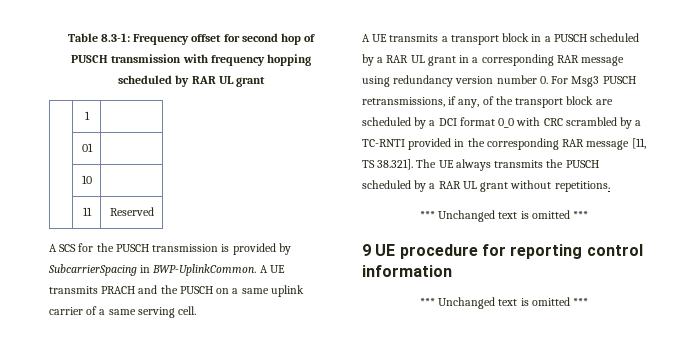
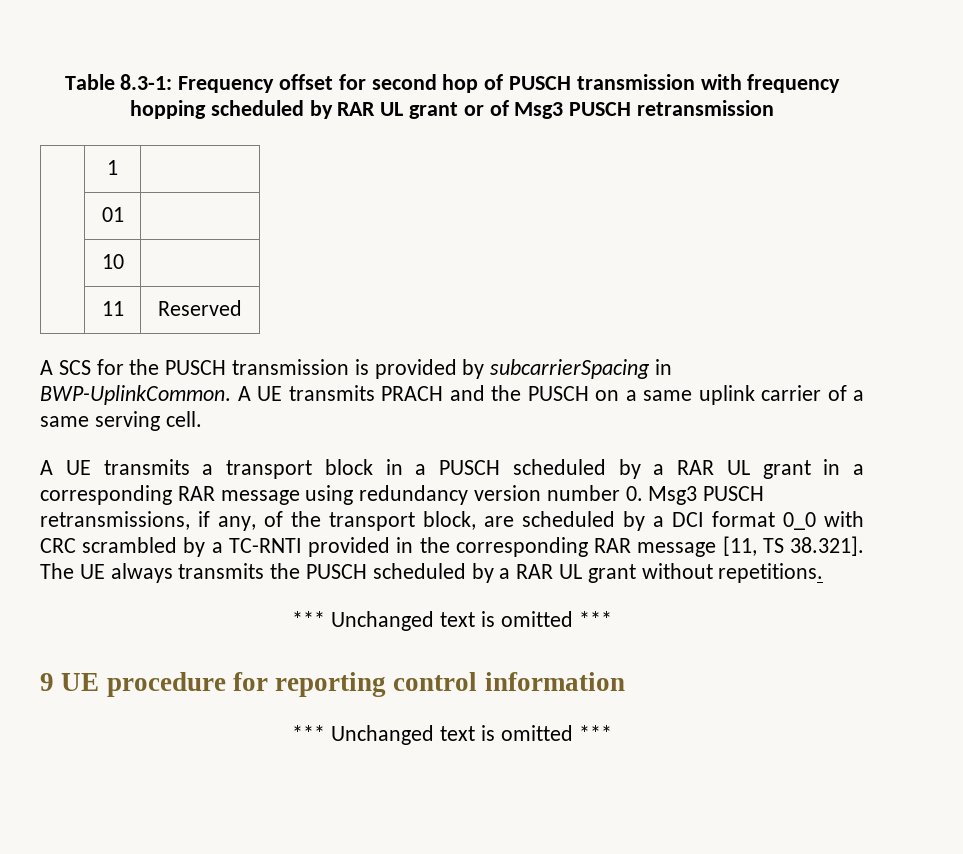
(265, 82) none -> [463,100,775,119] or of Msg3 PUSCH retransmission
[48,264,137,276] SubcarrierSpacing -> [490,359,651,379] subcarrierSpacing
[551,76,569,84] For -> (643, 493) none
[566,96,594,105] block -> [423,511,476,530] block,

